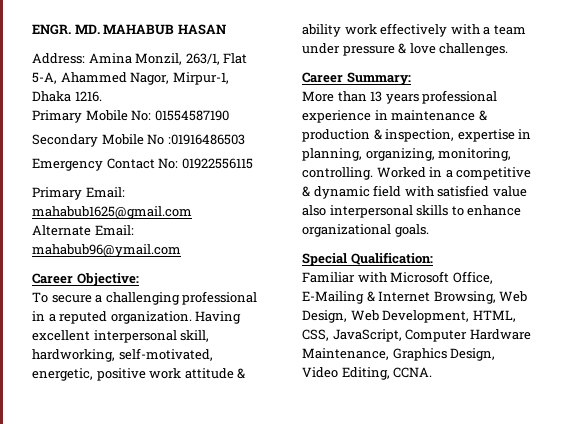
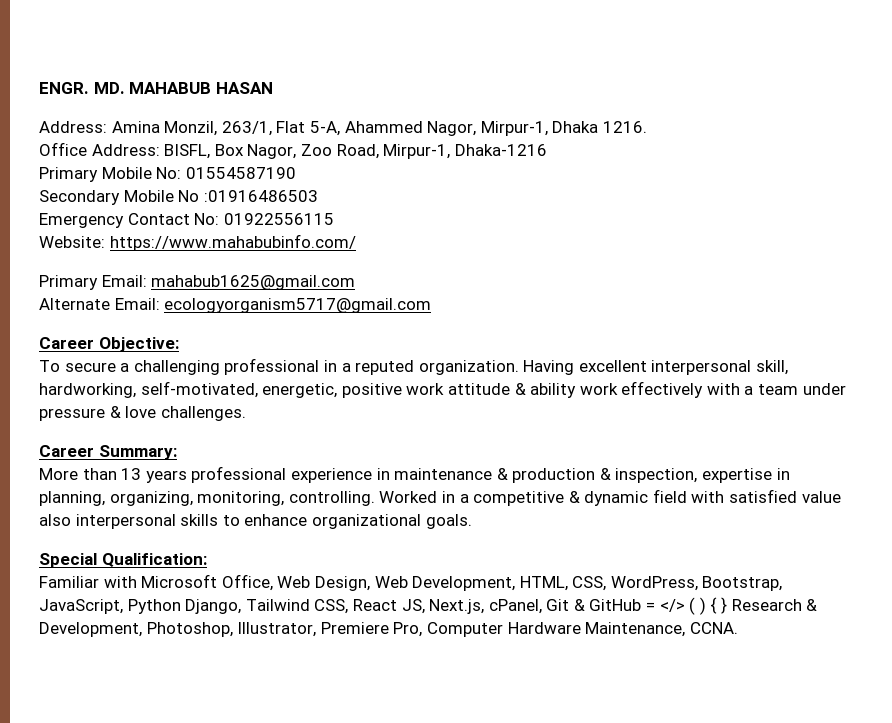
(102, 96) none -> [39,142,547,159] // Office Address: BISFL, Box Nagor, Zoo Road, Mirpur-1, Dhaka-1216
(253, 163) none -> [39,234,356,251] // Website: https://www.mahabubinfo.com/
[32,244,181,257] mahabub96@ymail.com -> [164,298,432,313] ecologyorganism5717@gmail.com
[302,291,496,304] E-Mailing & Internet Browsing, -> (273, 582) none
[332,329,531,342] [302,348,496,361] [302,367,390,380] JavaScript, Computer Hardware Maintenance, Graphics Design, Video Editing, -> [610,576,783,591] [39,597,818,615] [39,622,686,637] WordPress, Bootstrap, JavaScript, Python Django, Tailwind CSS, React JS, Next.js, cPanel, Git & GitHub = </> ( ) { } Research & Development, Photoshop, Illustrator, Premiere Pro, Computer Hardware Maintenance,

